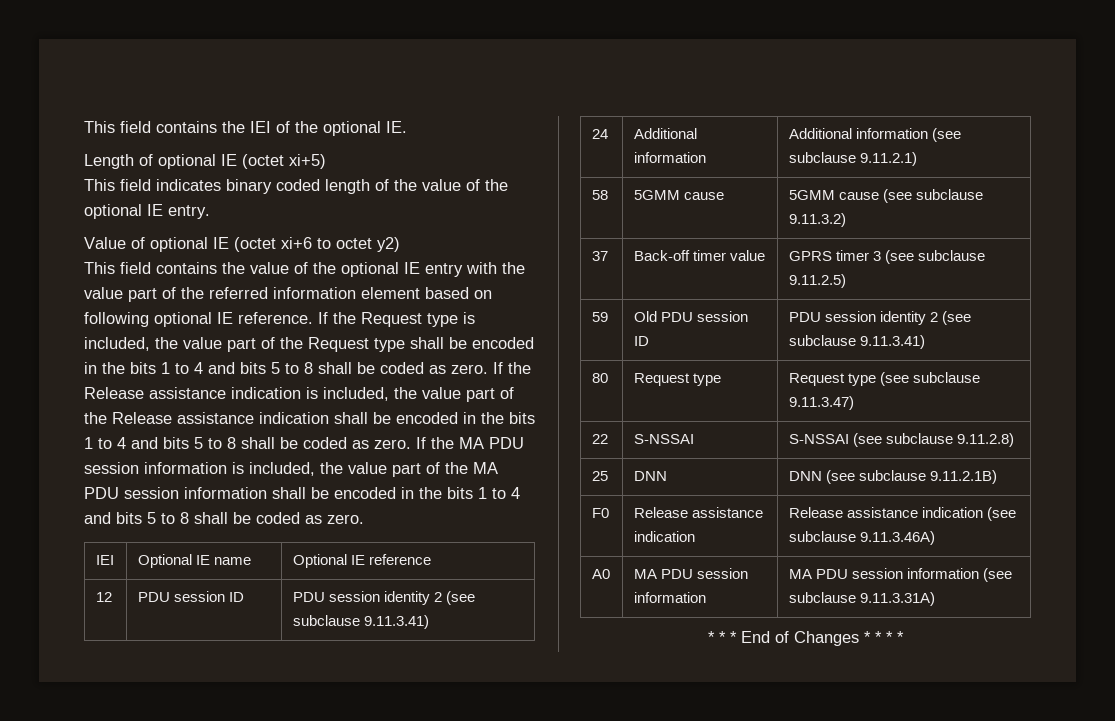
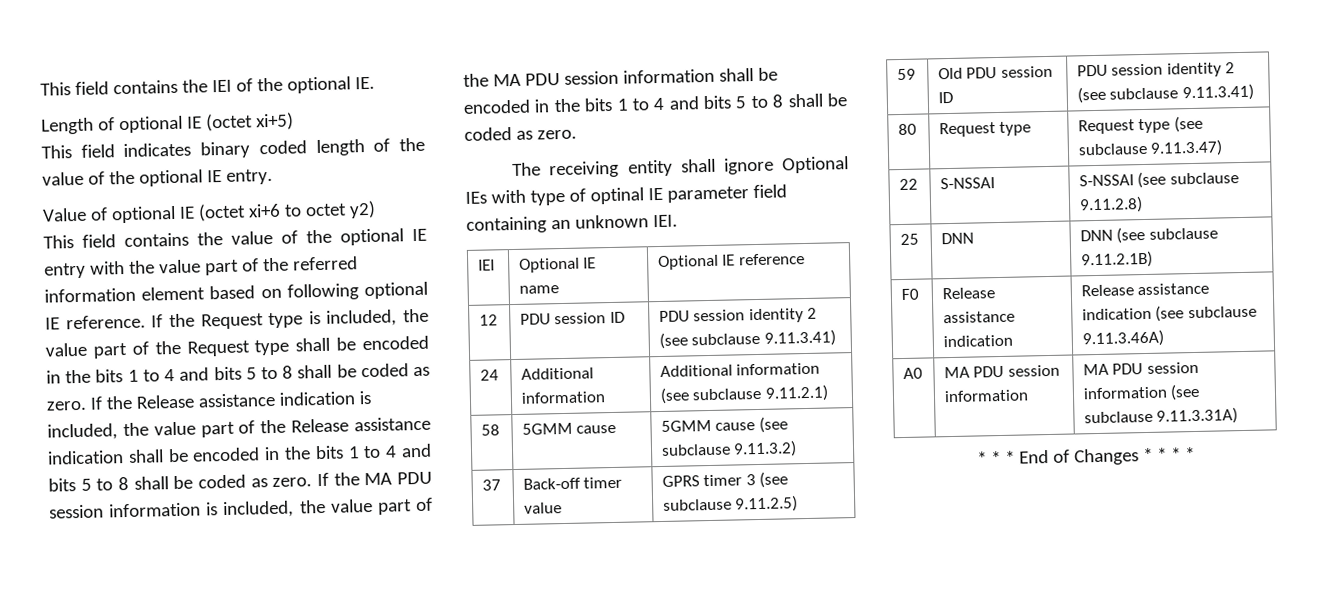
(364, 519) none -> [512,156,849,179] [465,184,787,206] [466,214,678,234] // The receiving entity shall ignore Optional IEs with type of optinal IE parameter field containing an unknown IEI.

